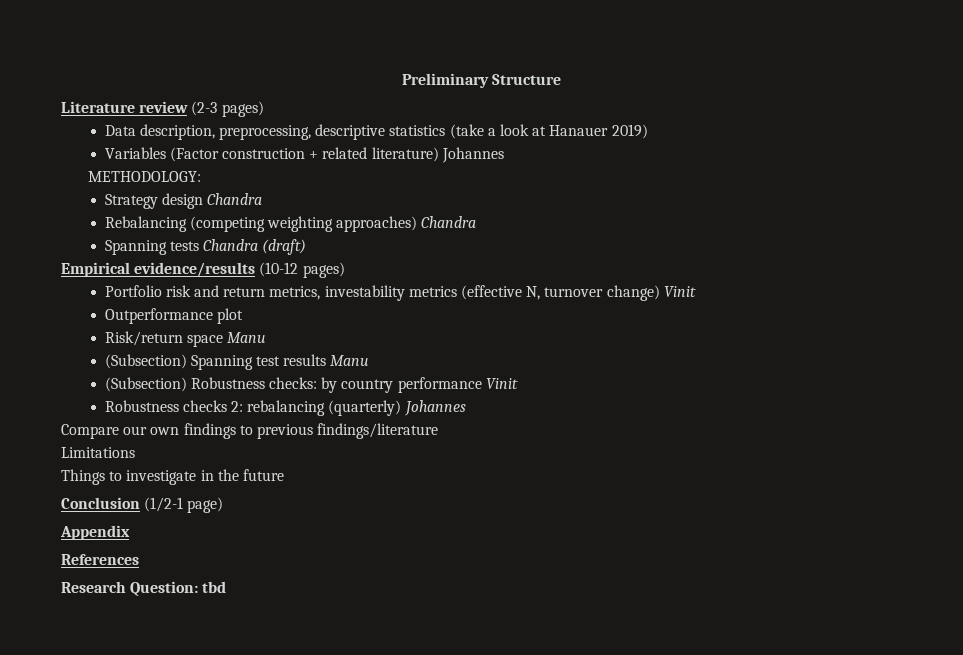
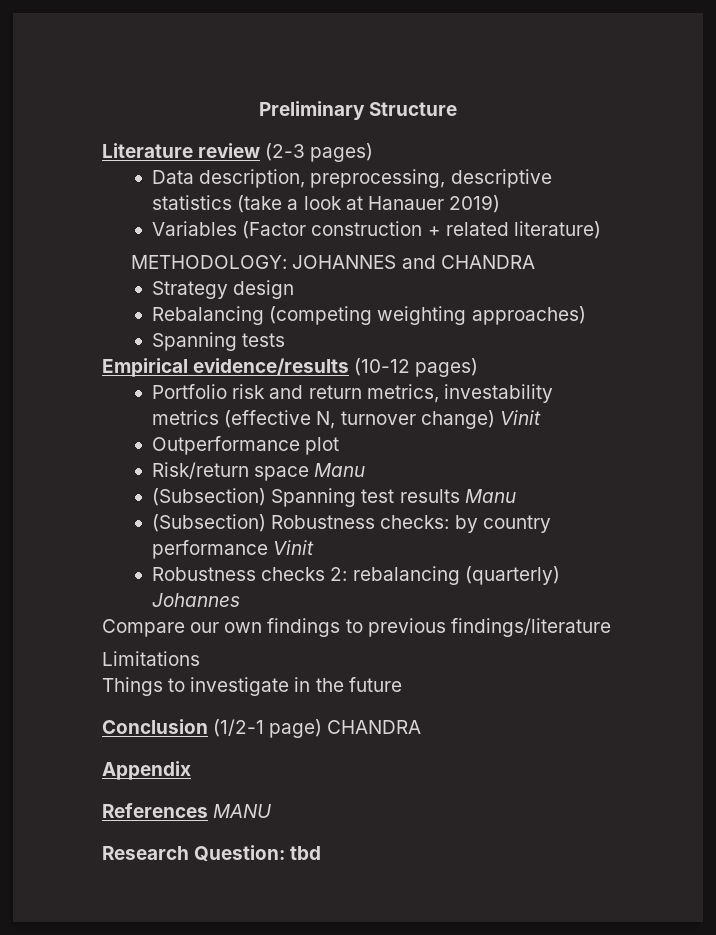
[441,147,504,163] Johannes -> (601, 230) none
(201, 176) none -> [292,255,535,269] JOHANNES and CHANDRA
[207,193,263,205] Chandra -> (295, 289) none
[421,216,477,228] Chandra -> (586, 315) none
[203,239,307,255] Chandra (draft) -> (286, 340) none
(224, 505) none -> [327,720,422,734] CHANDRA
(139, 559) none -> [213,804,272,818] MANU

